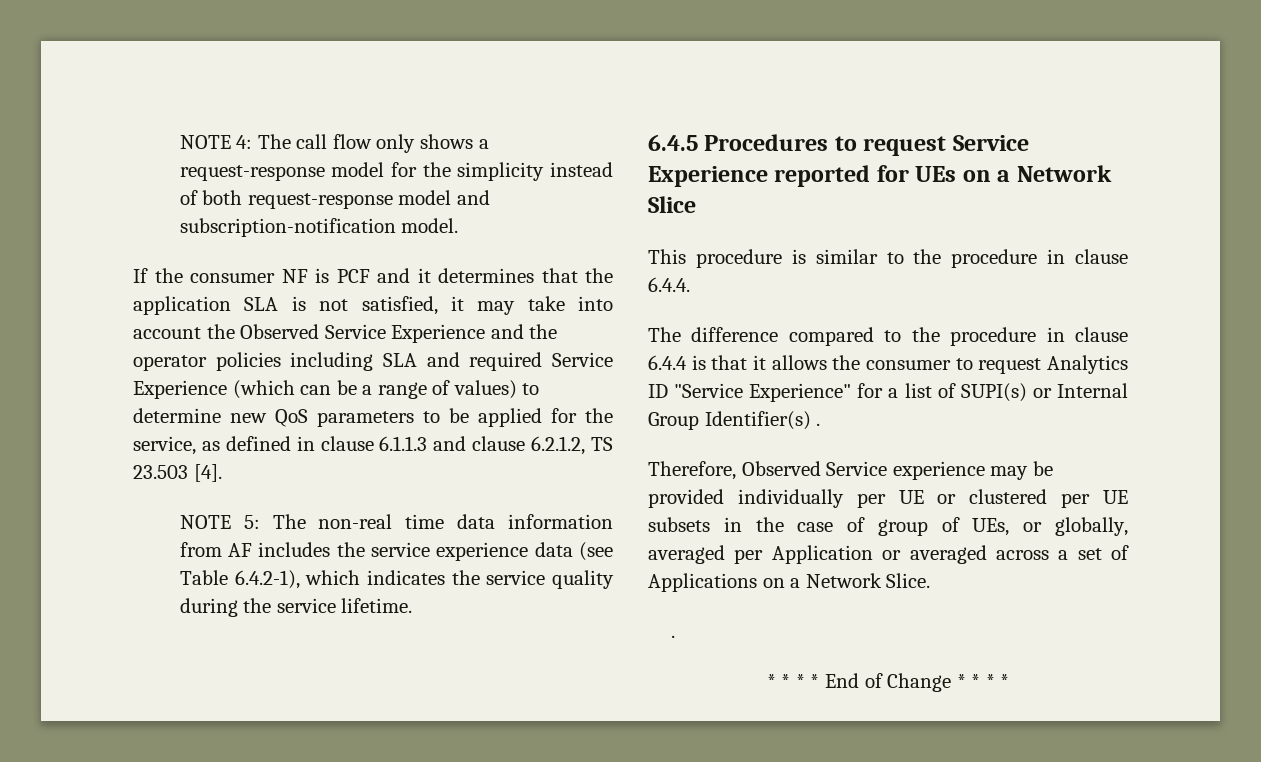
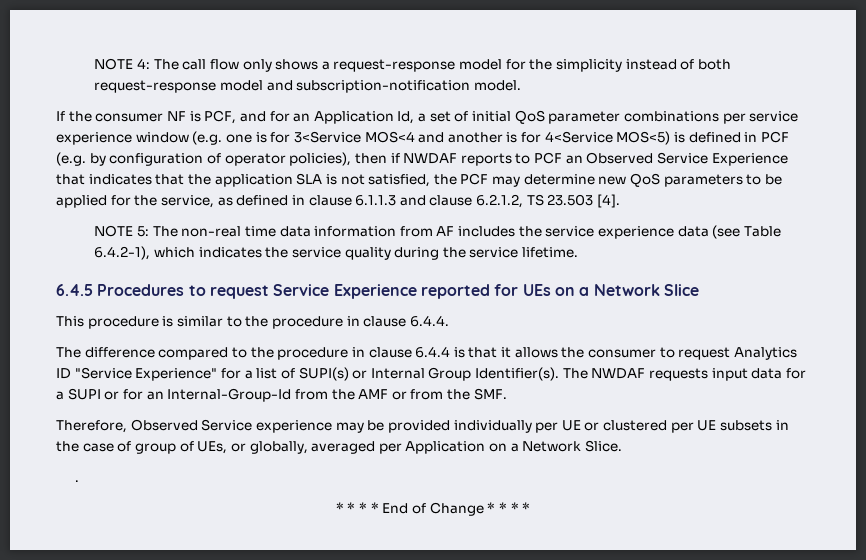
[336,268,534,283] PCF and it determines -> [204,110,799,124] [56,131,789,145] [56,152,788,166] [56,174,152,185] PCF, and for an Application Id, a set of initial QoS parameter combinations per service experience window (e.g. one is for 3<Service MOS<4 and another is for 4<Service MOS<5) is defined in PCF (e.g. by configuration of operator policies), then if NWDAF reports to PCF an Observed Service Experience that indicates
[450,296,613,315] [133,324,558,343] [133,352,614,371] [133,380,540,399] it may take into account the Observed Service Experience and the operator policies including SLA and required Service Experience (which can be a range of values) to -> [433,173,521,187] the PCF may
[704,411,821,430] Identifier(s) . -> [475,367,806,381] [56,388,507,402] Identifier(s). The NWDAF requests input data for a SUPI or for an Internal-Group-Id from the AMF or from the SMF.
[882,545,1129,564] [648,573,757,592] or averaged across a set of Applications -> (486, 447) none

